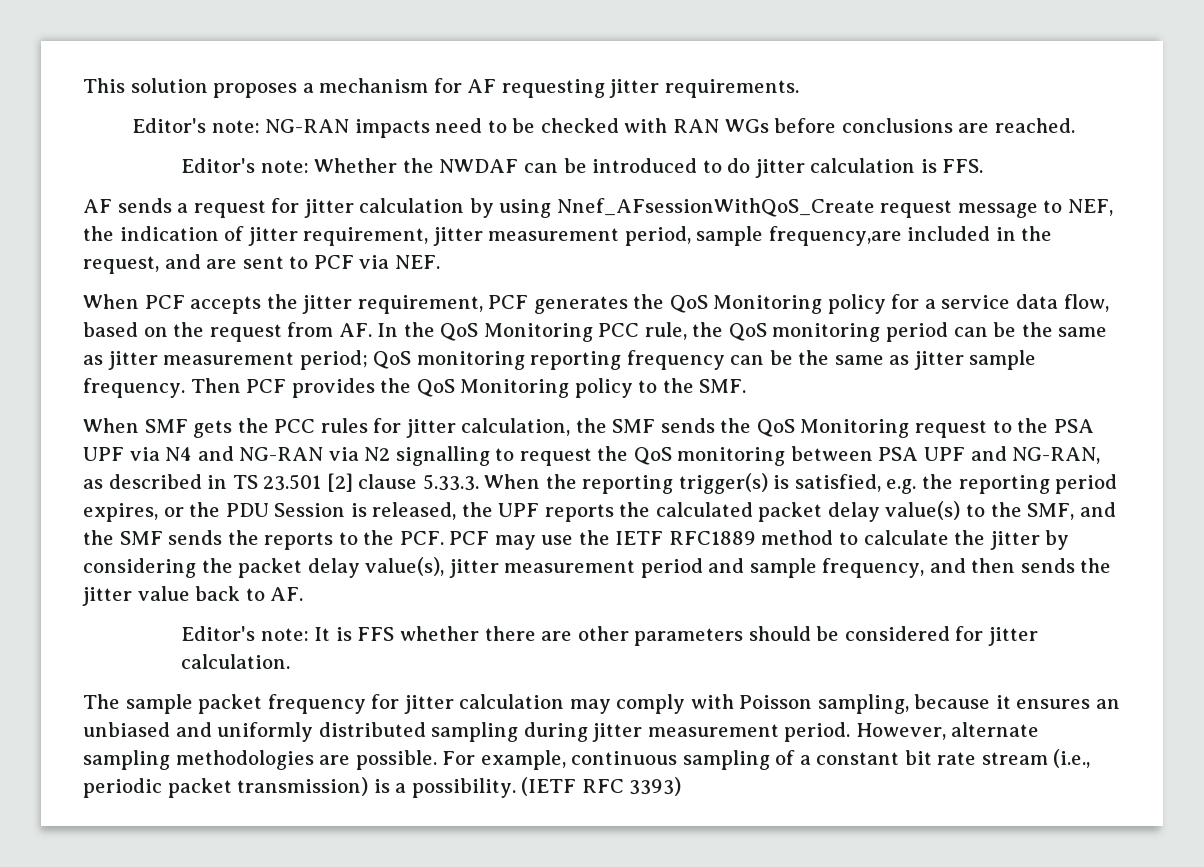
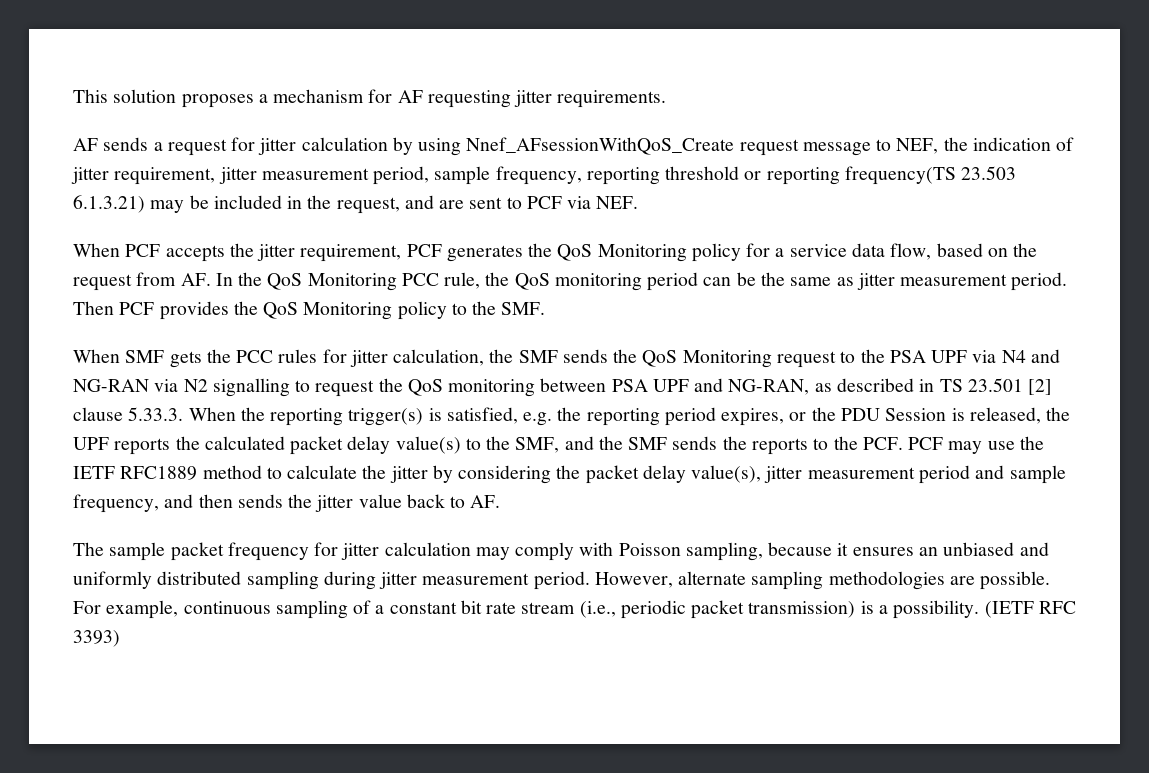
[132,118,1075,138] [181,158,984,178] // Editor's note: NG-RAN impacts need to be checked with RAN WGs before conclusions are reached. // Editor's note: Whether the NWDAF can be introduced to do jitter calculation is FFS. -> (667, 99) none
[768,226,902,246] frequency,are -> [495,166,1017,185] [73,195,209,213] frequency, reporting threshold or reporting frequency(TS 23.503 6.1.3.21) may be
[299,350,1037,370] [83,378,185,398] period; QoS monitoring reporting frequency can be the same as jitter sample frequency. -> [1011,272,1068,291] period.
[181,626,1038,646] [181,654,291,669] // Editor's note: It is FFS whether there are other parameters should be considered for jitter calculation. -> (501, 501) none

